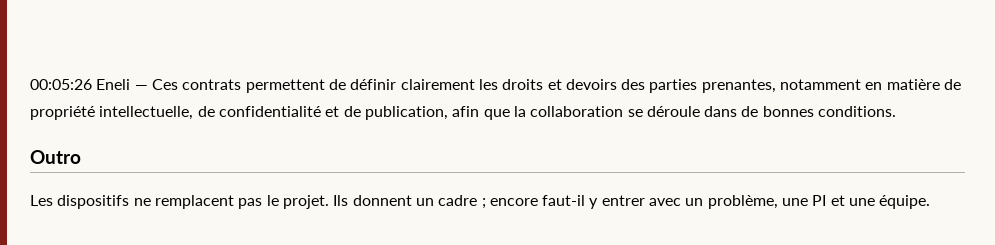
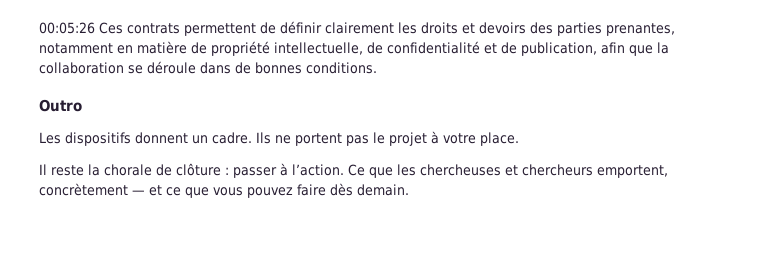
[96,79,148,90] Eneli — -> (95, 28) none
[133,195,931,209] ne remplacent pas le projet. Ils donnent un cadre ; encore faut-il y entrer avec un problème, une PI et une équipe. -> [135,131,519,146] [39,163,668,178] [39,183,409,198] donnent un cadre. Ils ne portent pas le projet à votre place. // Il reste la chorale de clôture : passer à l’action. Ce que les chercheuses et chercheurs emportent, concrètement — et ce que vous pouvez faire dès demain.

